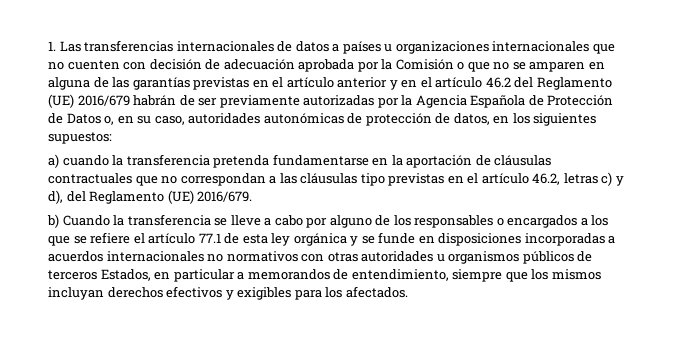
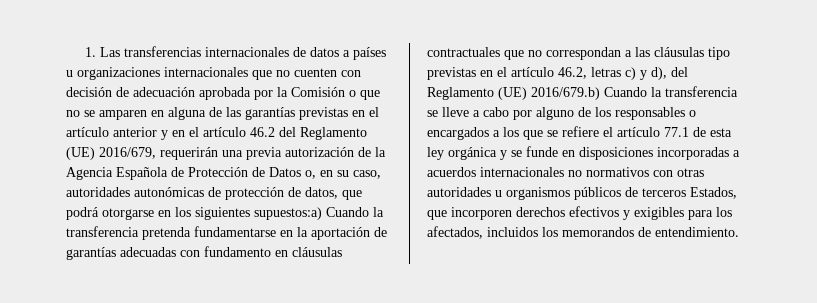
[77,95,399,108] 2016/679 habrán de ser previamente autorizadas por -> [99,147,371,160] 2016/679, requerirán una previa autorización de
[493,113,597,126] [48,132,112,144] [48,154,109,168] en los siguientes supuestos: // a) cuando -> [342,190,362,200] [66,207,369,220] que podrá otorgarse en los siguientes supuestos:a) Cuando
(491, 160) none -> [66,246,288,260] garantías adecuadas con fundamento en
[197,191,253,202] [47,214,59,228] 2016/679. // b) -> [531,87,600,100] 2016/679.b)
[154,269,601,282] [48,287,104,300] en particular a memorandos de entendimiento, siempre que los mismos incluyan -> [427,207,512,220] que incorporen
[345,286,408,298] afectados. -> [427,226,739,239] afectados, incluidos los memorandos de entendimiento.

